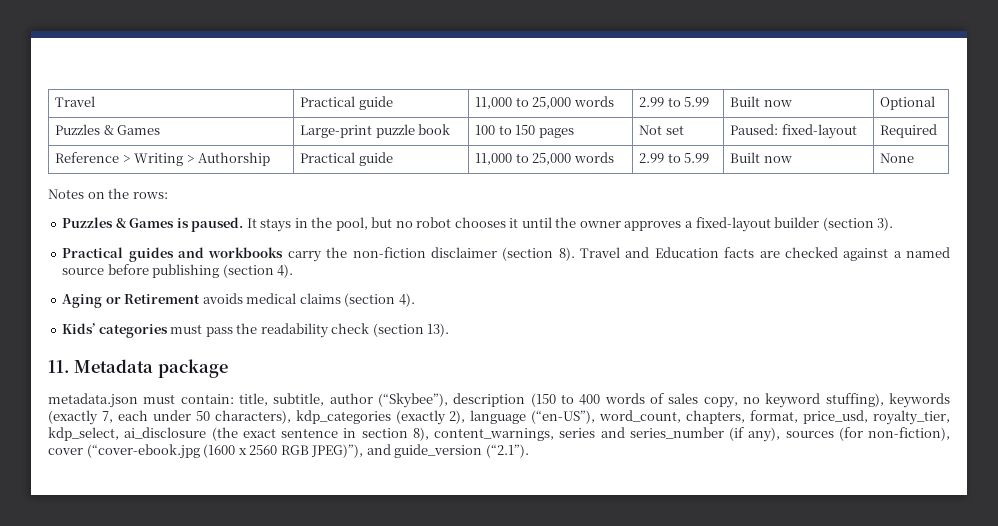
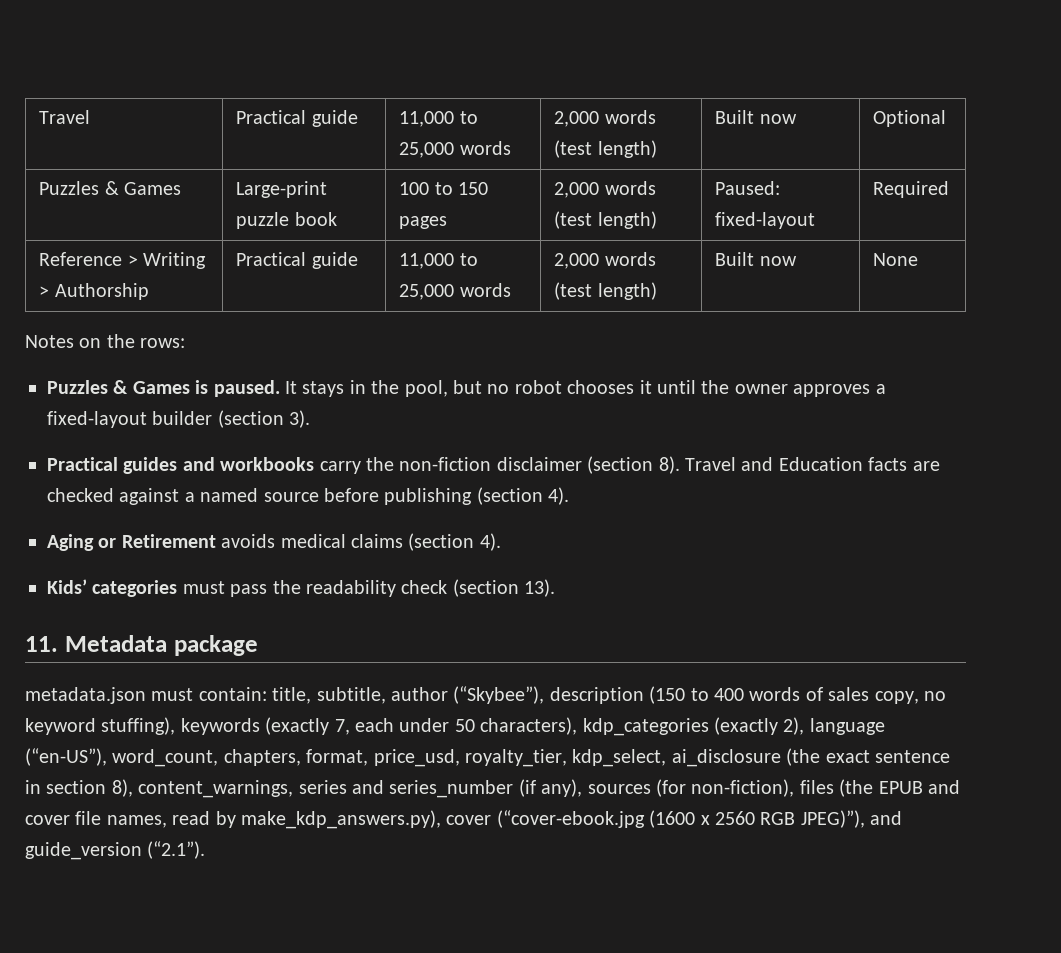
[639,97,710,107] 2.99 to 5.99 -> [554,110,656,127] [554,140,657,158] 2,000 words (test length)
[639,125,684,135] Not set -> [554,181,656,198] [554,211,657,229] 2,000 words (test length)
[639,153,710,163] 2.99 to 5.99 -> [554,252,656,269] [554,282,657,300] 2,000 words (test length)
(950, 434) none -> [799,779,960,797] [25,810,441,829] files (the EPUB and cover file names, read by make_kdp_answers.py),

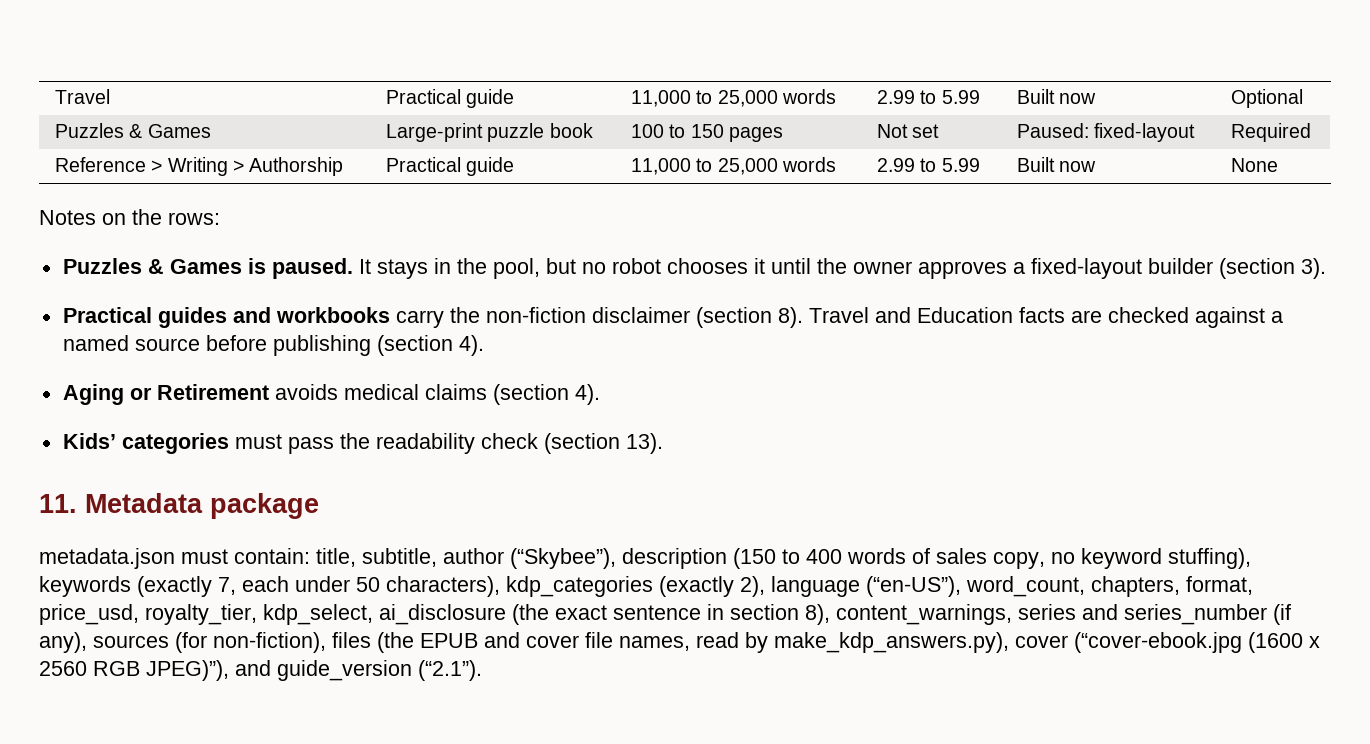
[554,110,656,127] [554,140,657,158] 2,000 words (test length) -> [876,90,980,104] 2.99 to 5.99
[554,181,656,198] [554,211,657,229] 2,000 words (test length) -> [876,124,940,138] Not set
[554,252,656,269] [554,282,657,300] 2,000 words (test length) -> [876,158,980,172] 2.99 to 5.99

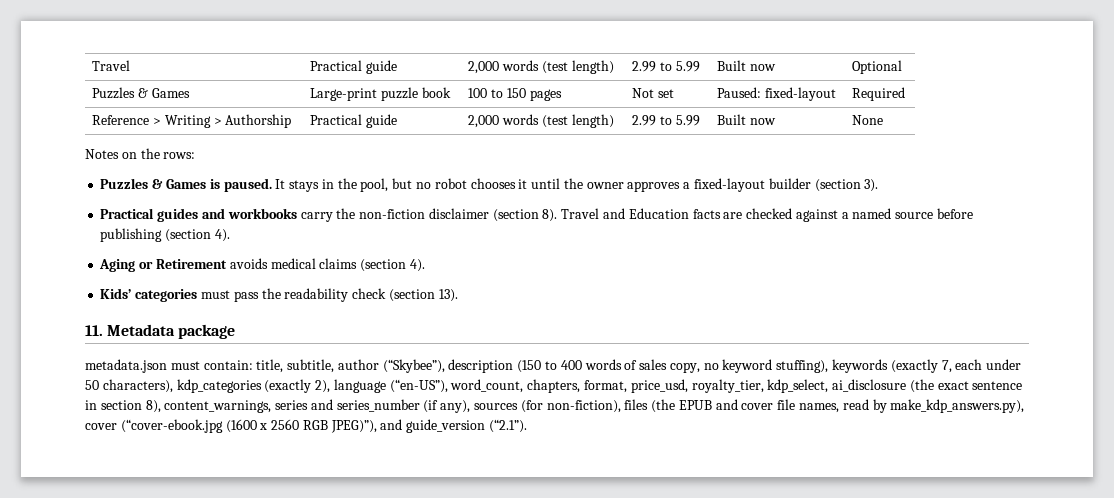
[630,89,836,107] 11,000 to 25,000 words -> [468,60,614,74] 2,000 words (test length)
[630,157,836,175] 11,000 to 25,000 words -> [468,114,614,128] 2,000 words (test length)

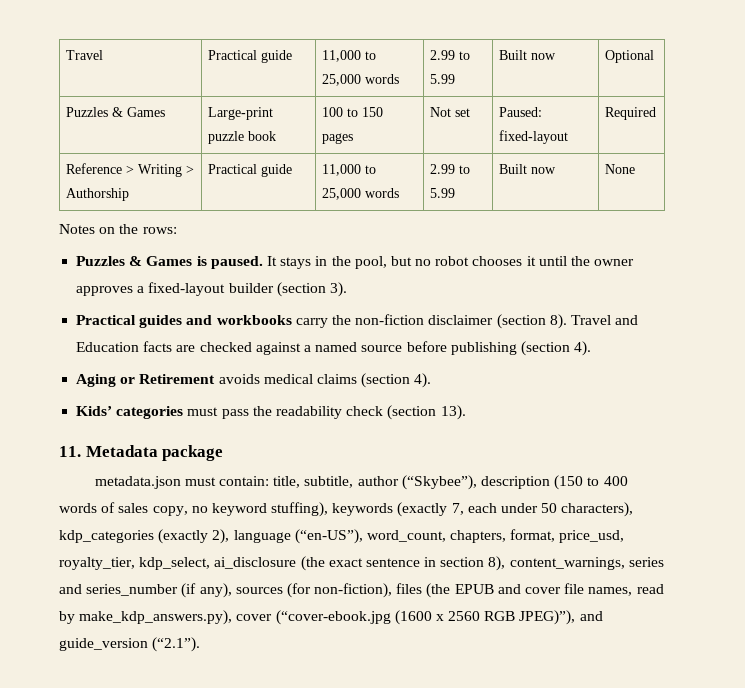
[468,60,614,74] 2,000 words (test length) -> [321,50,376,62] [321,74,399,86] 11,000 to 25,000 words
[468,114,614,128] 2,000 words (test length) -> [321,164,376,176] [321,188,399,200] 11,000 to 25,000 words

